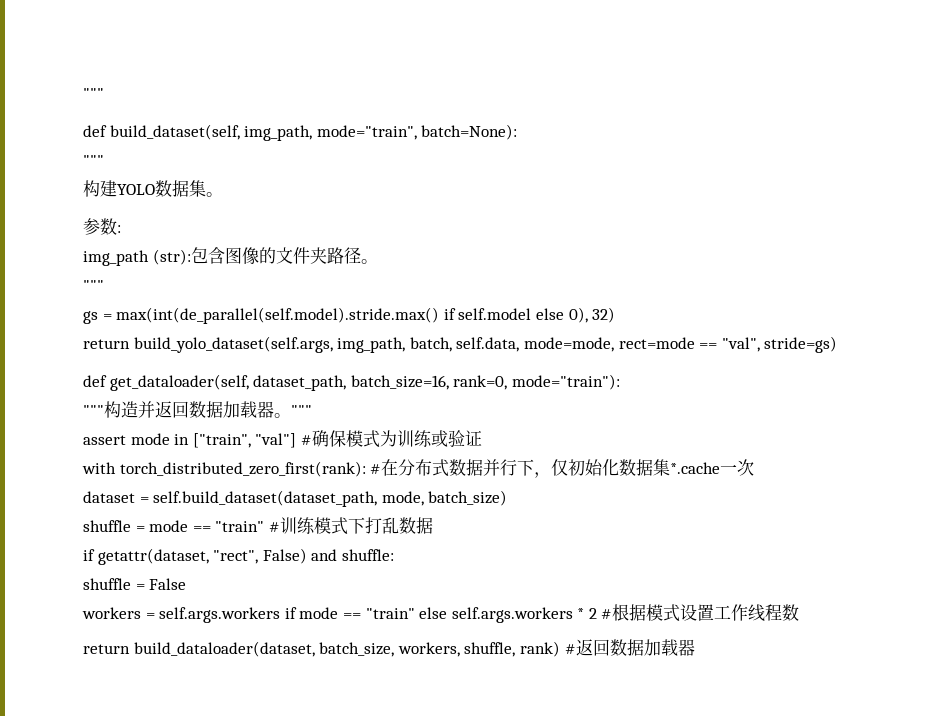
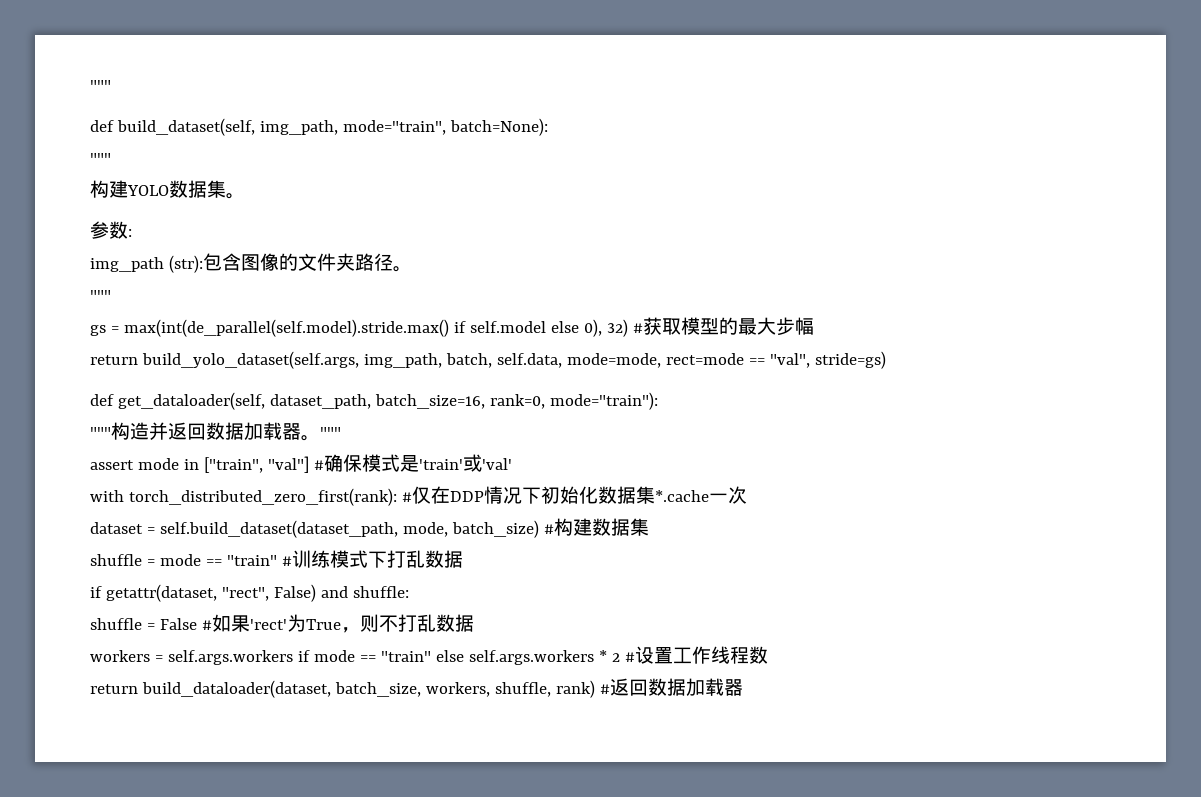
(616, 315) none -> [632,317,814,336] #获取模型的最大步幅
[379,430,482,447] 为训练或验证 -> [399,454,512,472] 是'train'或'val'
[381,459,569,478] 在分布式数据并行下，仅 -> [411,486,541,504] 仅在DDP情况下
(508, 498) none -> [543,518,649,536] #构建数据集
(187, 584) none -> [201,614,474,633] #如果'rect'为True，则不打乱数据
[612,604,681,622] 根据模式 -> (635, 657) none

